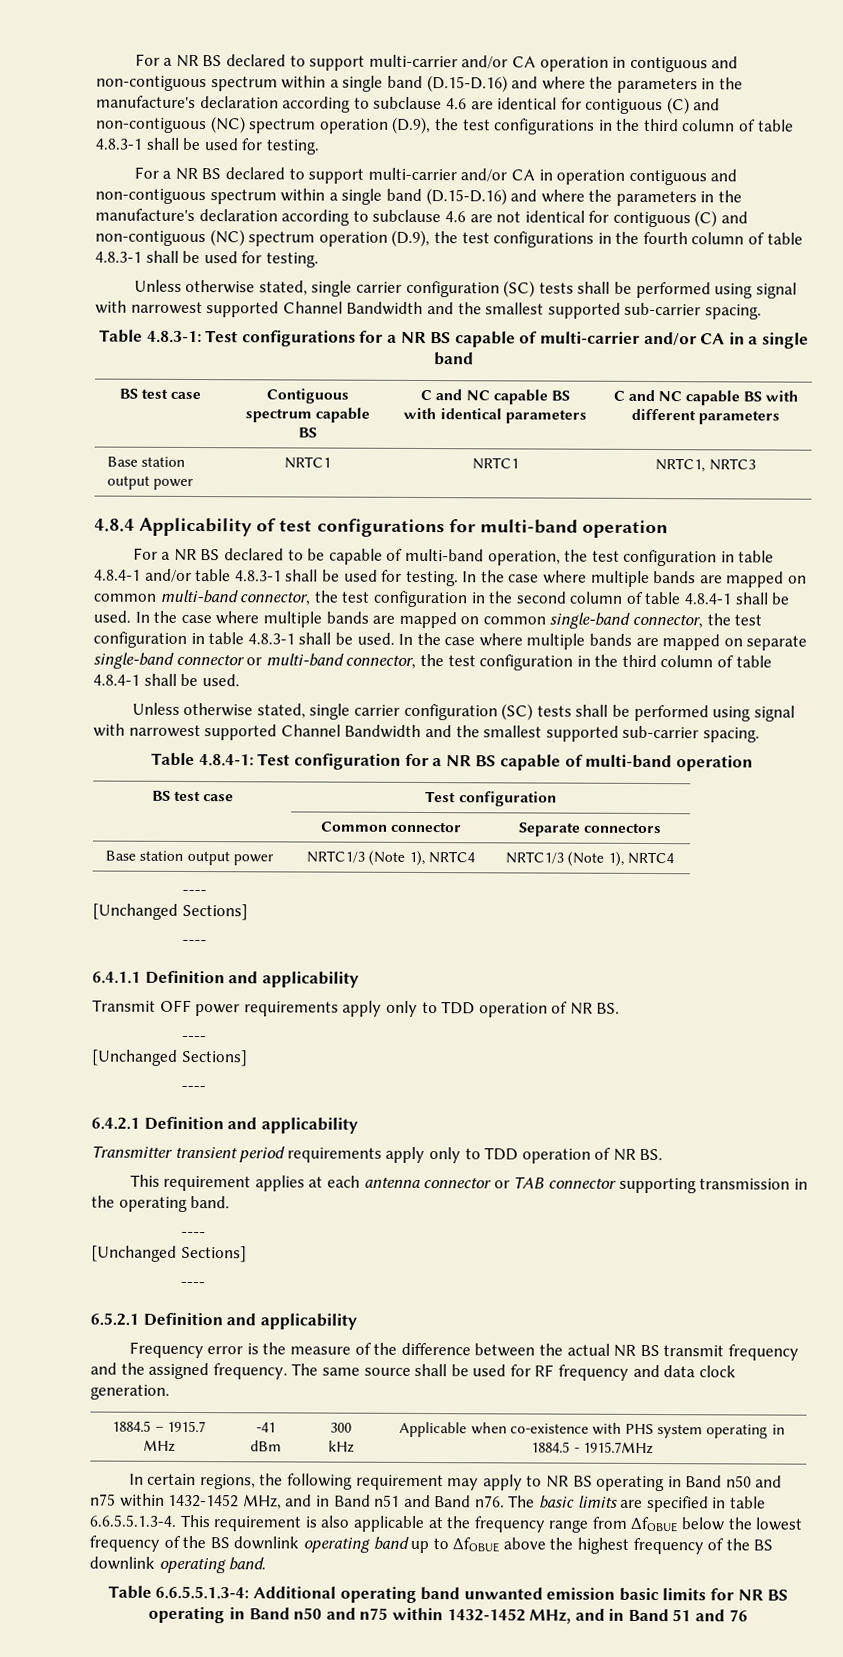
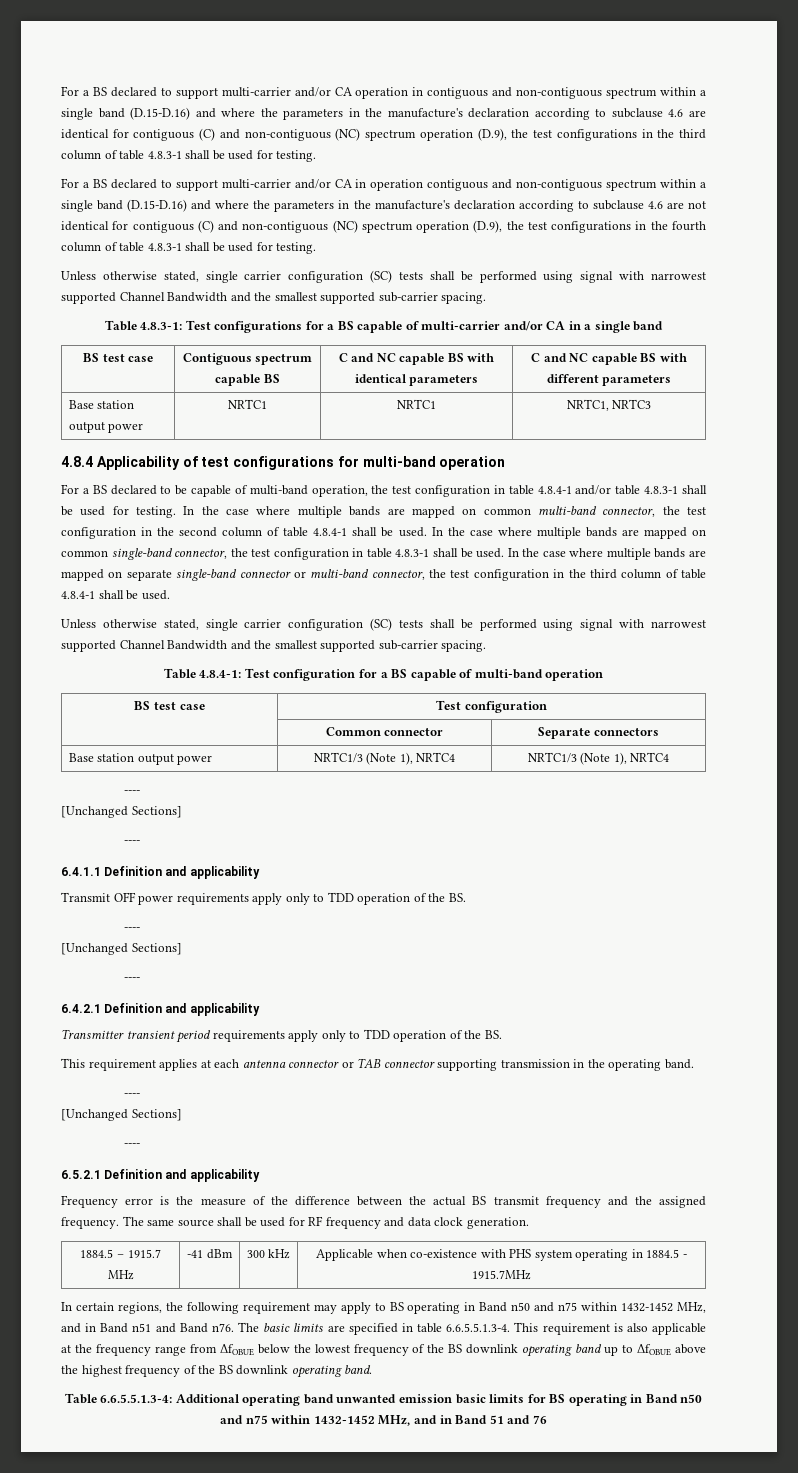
[134,53,199,68] For a NR -> [61,86,89,96] For a
[174,167,198,181] NR -> (89, 185) none
[400,331,427,344] NR -> (335, 327) none
[173,548,197,562] NR -> (89, 491) none
[445,755,472,767] NR -> (388, 675) none
[569,1002,593,1015] NR -> [428,893,446,902] the
[612,1148,636,1161] NR -> [464,1030,482,1039] the
[613,1344,637,1357] NR -> (467, 1201) none
[545,1475,569,1488] NR -> (386, 1307) none
[737,1589,764,1601] NR -> (546, 1398) none

